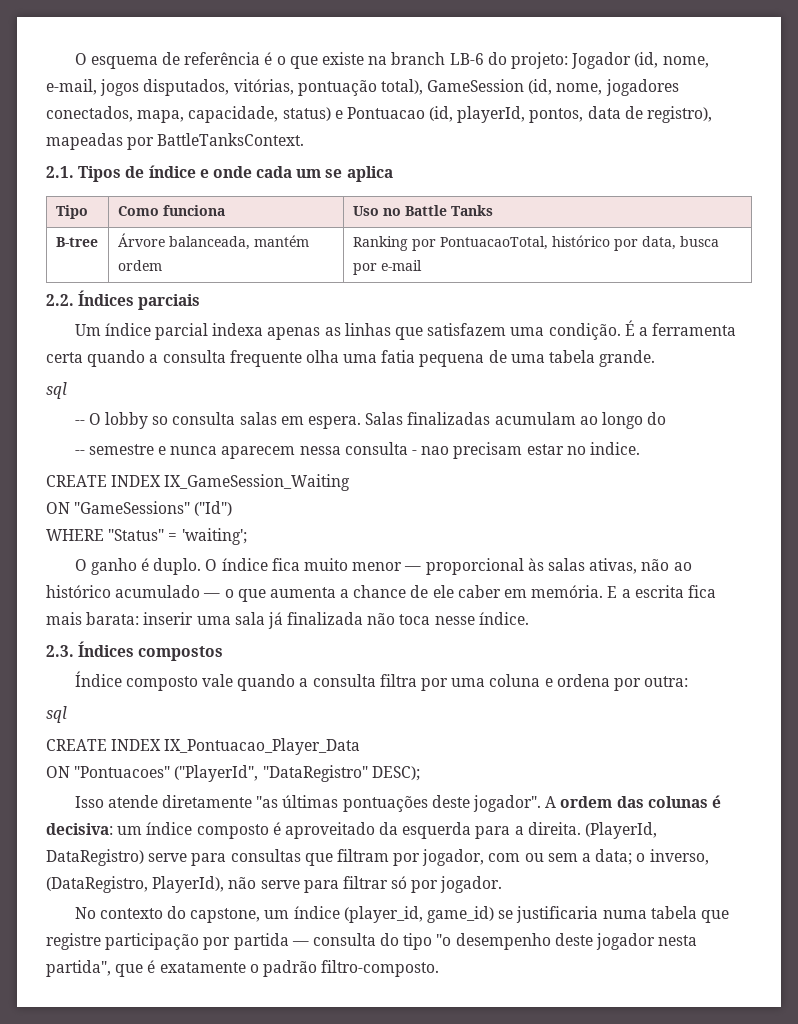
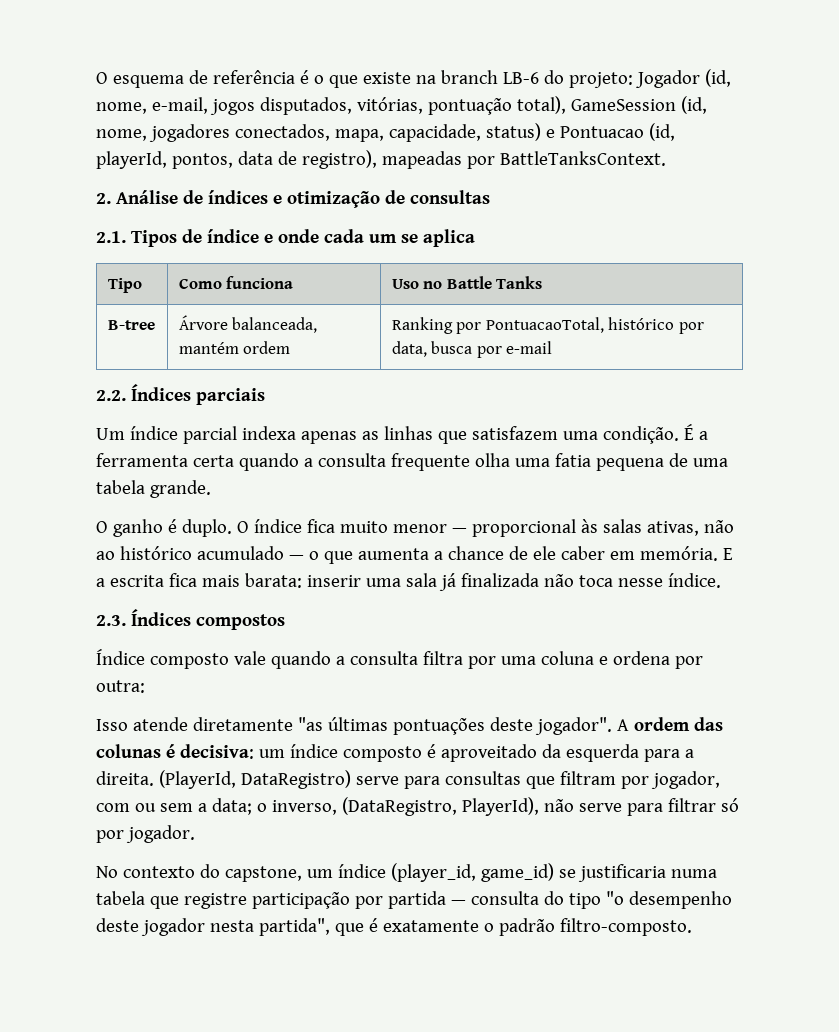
(305, 139) none -> [96,190,490,208] // 2. Análise de índices e otimização de consultas
[46,382,67,399] [74,412,667,429] [74,442,640,459] [46,474,351,491] [46,501,233,516] [46,528,247,545] // sql // -- O lobby so consulta salas em espera. Salas finalizadas acumulam ao longo do // -- semestre e nunca aparecem nessa consulta - nao precisam estar no indice. // CREATE INDEX IX_GameSession_Waiting // ON "GameSessions" ("Id") // WHERE "Status" = 'waiting'; -> (211, 489) none
[46,706,67,723] [46,738,361,755] [46,765,420,782] // sql // CREATE INDEX IX_Pontuacao_Player_Data // ON "Pontuacoes" ("PlayerId", "DataRegistro" DESC); -> (145, 686) none

